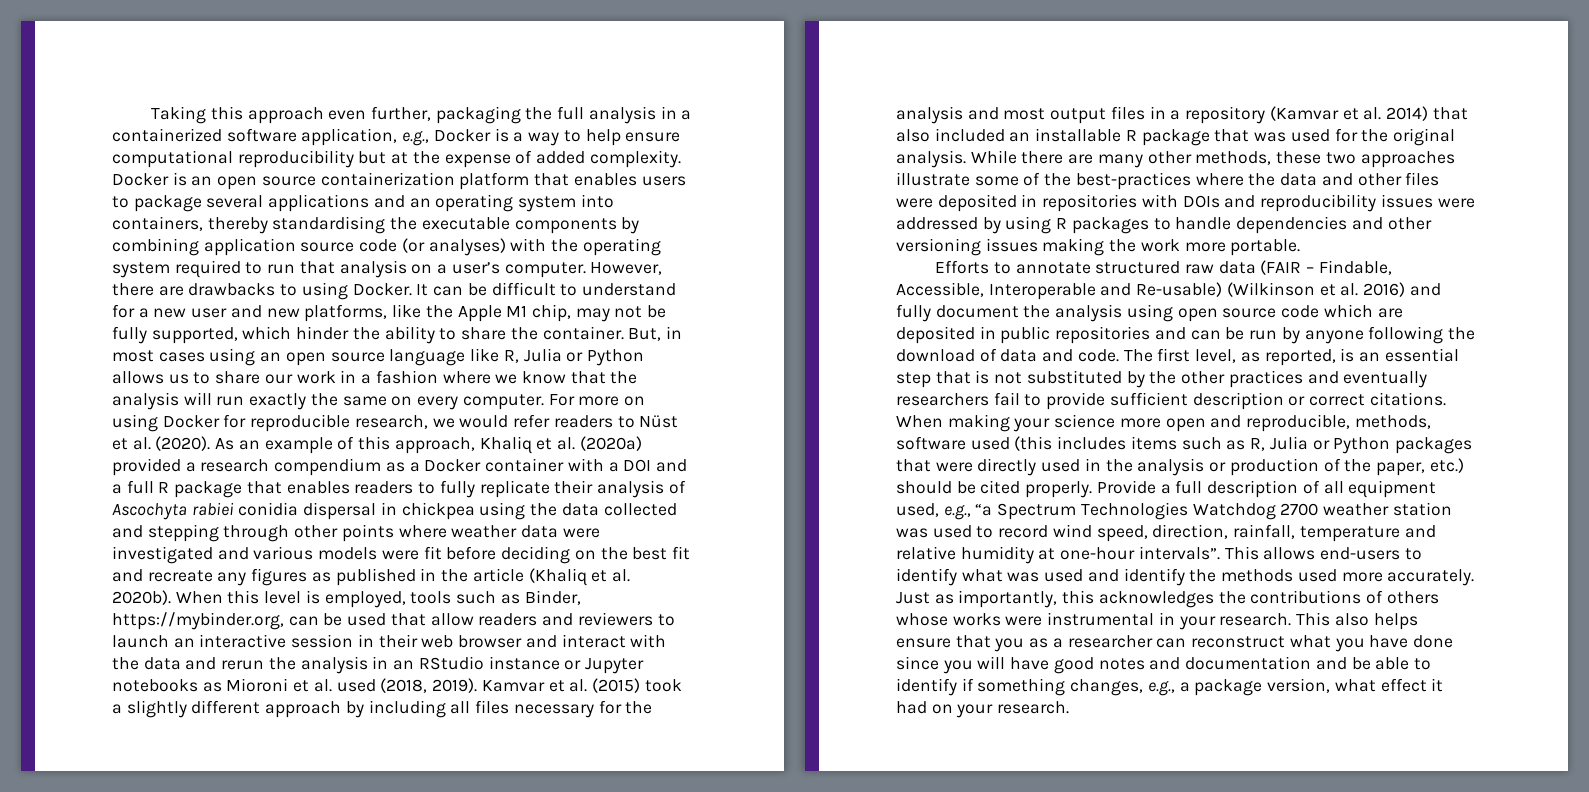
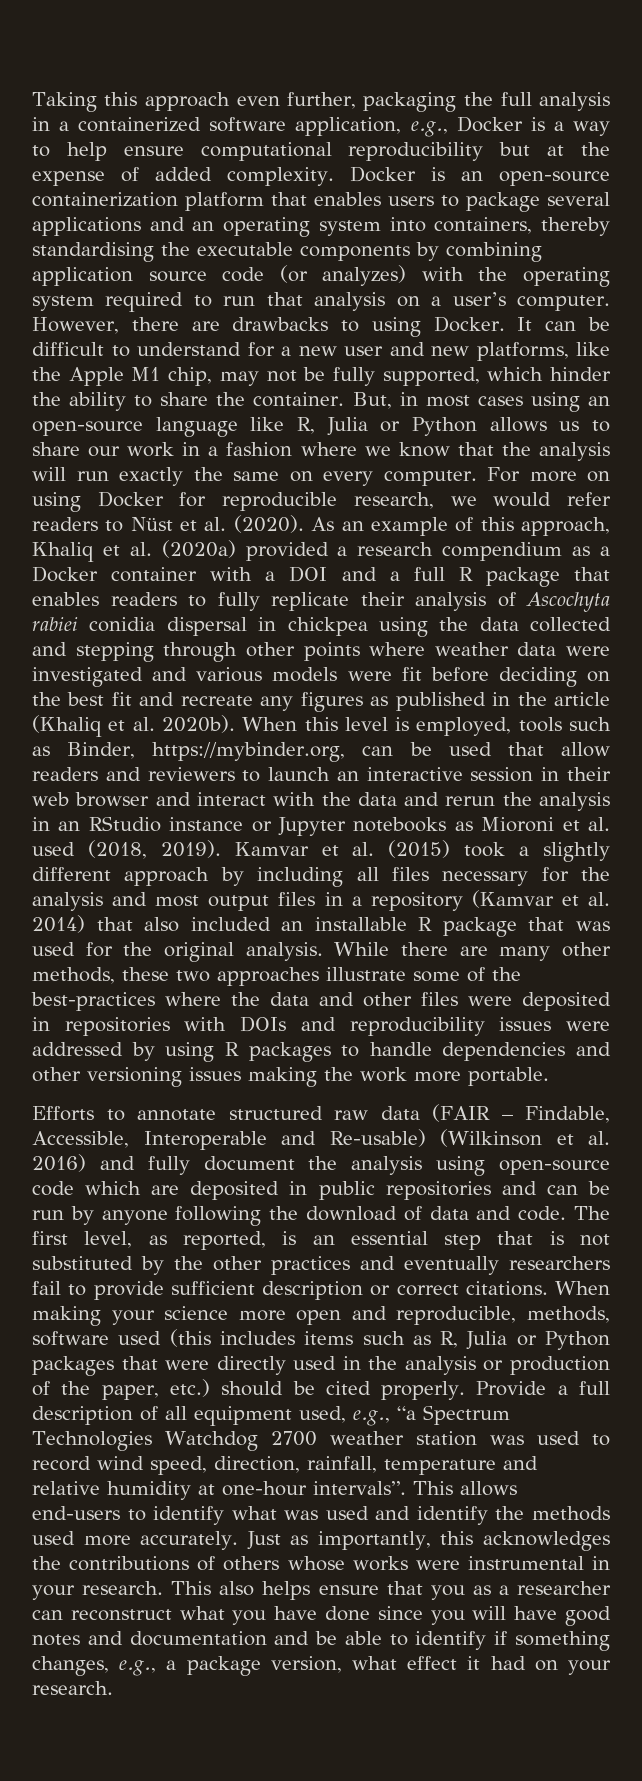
[217,176,316,190] open source -> [498,171,610,186] open-source
[428,238,506,256] analyses) -> [322,265,407,286] analyzes)
[285,352,385,366] open source -> [32,421,143,436] open-source
[1177,308,1277,322] open source -> [498,1160,610,1175] open-source

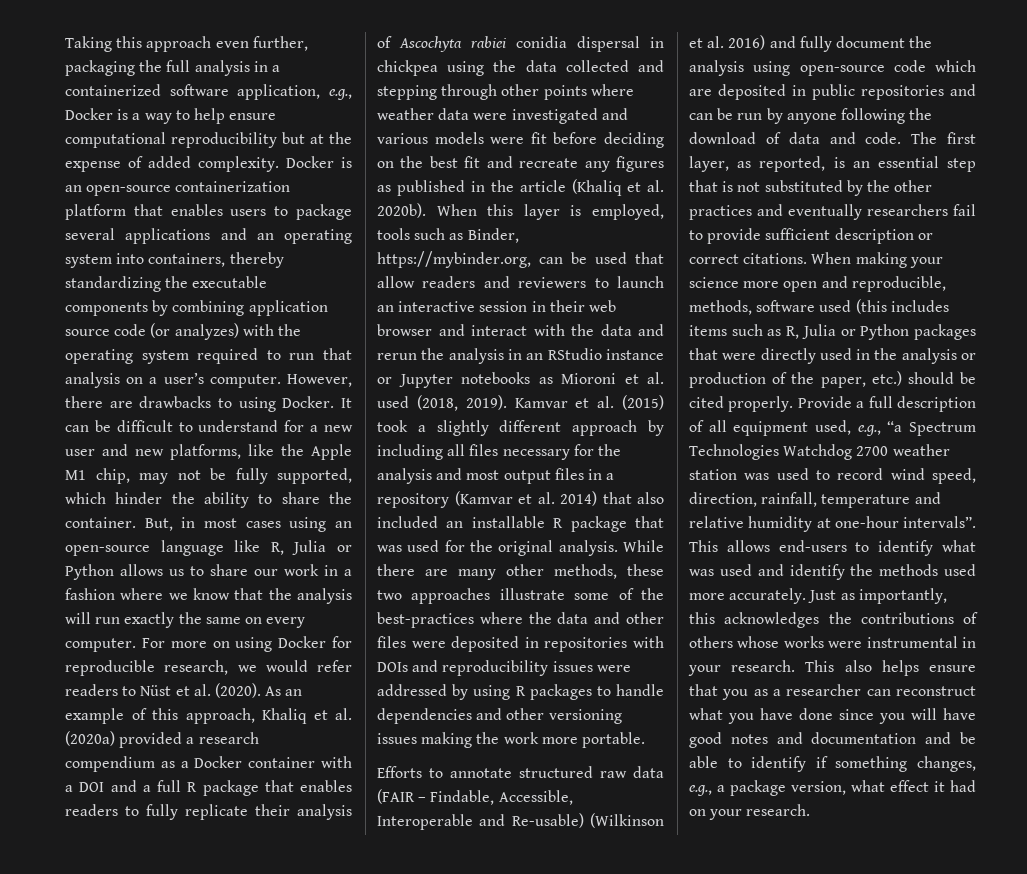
[32,242,154,262] standardising -> [65,276,161,292] standardizing
[344,717,388,731] level -> [523,204,560,220] layer
[84,1231,133,1248] level, -> [689,156,729,172] layer,

